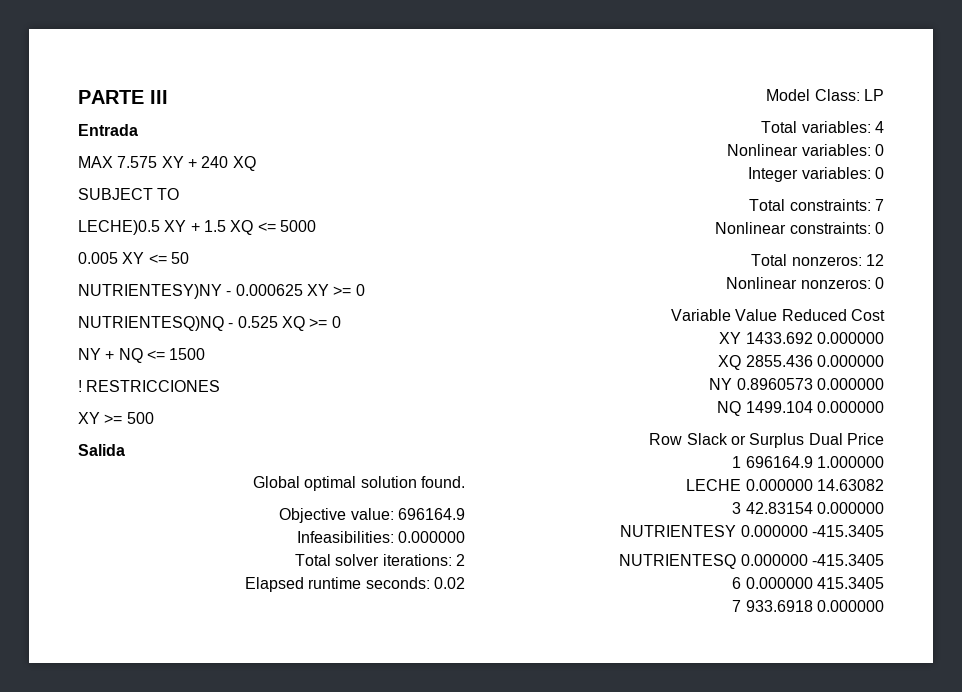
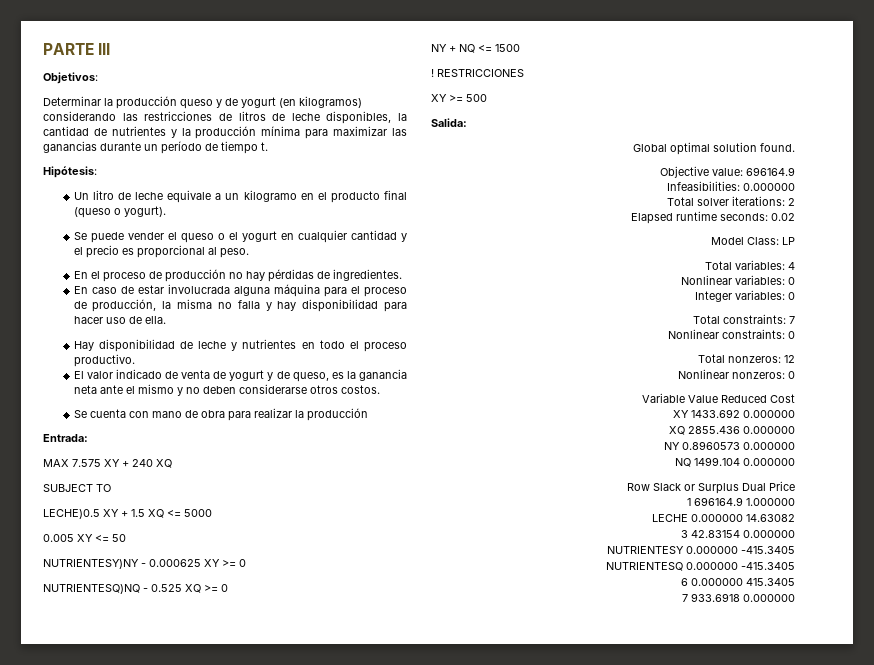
[78,124,138,136] Entrada -> [43,72,98,84] [43,96,362,109] [43,111,407,124] [43,126,408,139] [43,141,268,154] [43,166,97,178] [73,190,408,203] [73,206,166,218] [73,230,407,243] [73,245,249,258] [73,269,402,282] [73,284,407,297] [73,299,407,312] [73,316,166,324] [73,339,408,352] [73,354,135,367] [73,369,407,382] [73,384,380,396] [73,408,368,421] [43,434,88,442] Objetivos: // Determinar la producción queso y de yogurt (en kilogramos) considerando las restricciones de litros de leche disponibles, la cantidad de nutrientes y la producción mínima para maximizar las ganancias durante un período de tiempo t. // Hipótesis: // Un litro de leche equivale a un kilogramo en el producto final (queso o yogurt). // Se puede vender el queso o el yogurt en cualquier cantidad y el precio es proporcional al peso. // En el proceso de producción no hay pérdidas de ingredientes. // En caso de estar involucrada alguna máquina para el proceso de producción, la misma no falla y hay disponibilidad para hacer uso de ella. // Hay disponibilidad de leche y nutrientes en todo el proceso productivo. // El valor indicado de venta de yogurt y de queso, es la ganancia neta ante el mismo y no deben considerarse otros costos. // Se cuenta con mano de obra para realizar la producción // Entrada:
[78,444,125,456] Salida -> [431,118,467,127] Salida:

